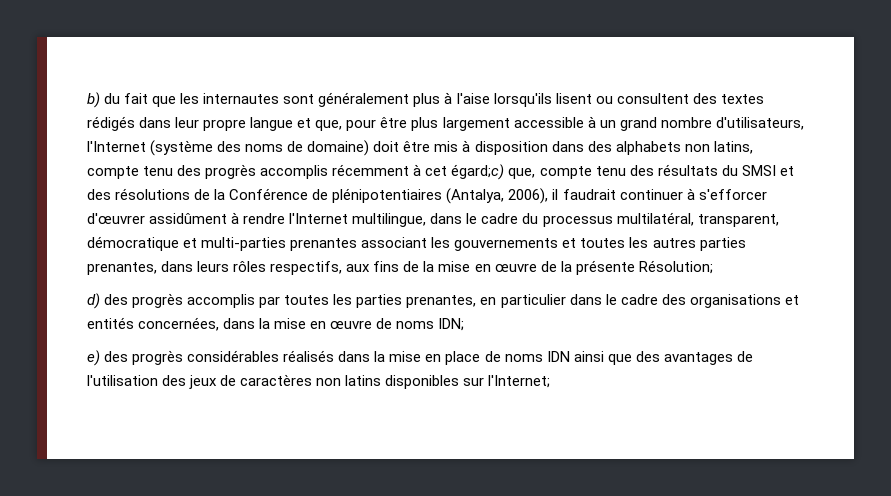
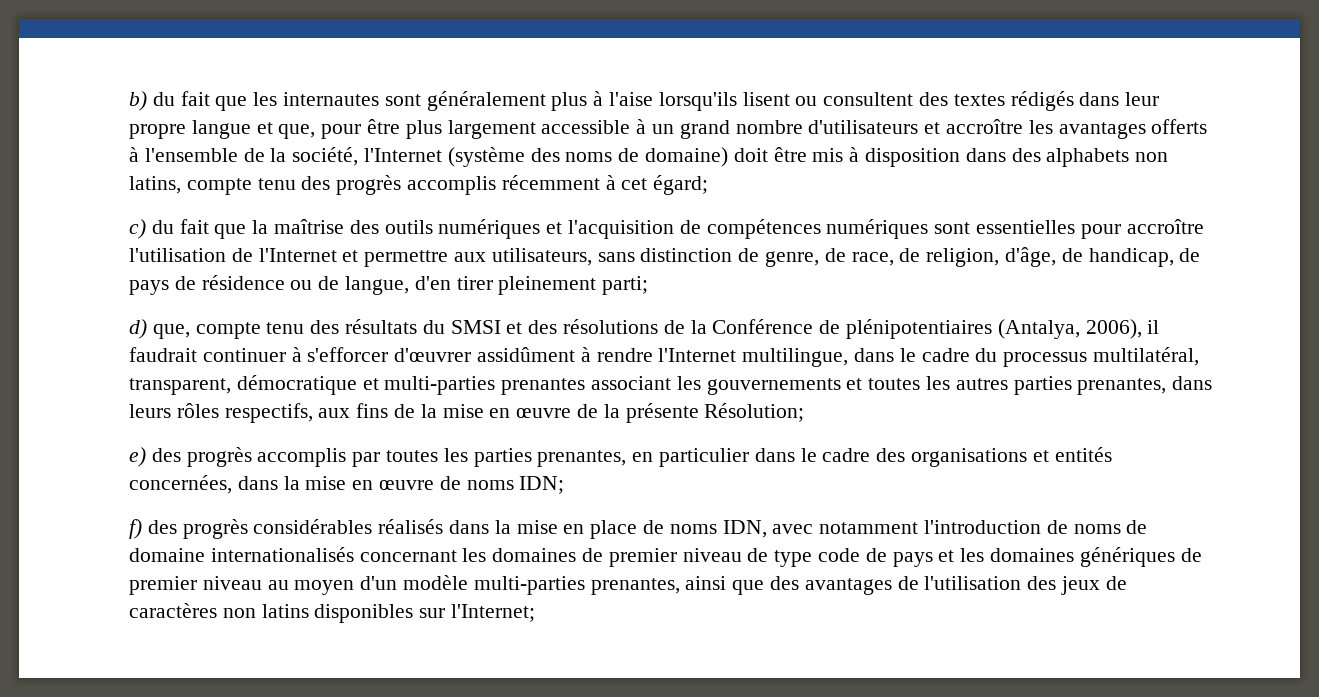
[715,117,804,130] d'utilisateurs, -> [808,119,1208,139] [129,147,359,166] d'utilisateurs et accroître les avantages offerts à l'ensemble de la société,
[451,164,505,180] égard;c) -> [653,175,709,195] [129,219,1204,239] [129,247,1201,267] [129,275,649,295] [129,319,147,339] égard; // c) du fait que la maîtrise des outils numériques et l'acquisition de compétences numériques sont essentielles pour accroître l'utilisation de l'Internet et permettre aux utilisateurs, sans distinction de genre, de race, de religion, d'âge, de handicap, de pays de résidence ou de langue, d'en tirer pleinement parti; // d)
[87,293,100,309] d) -> [129,447,146,467] e)
[87,350,100,366] e) -> [129,519,142,539] f)
[546,351,570,362] IDN -> [722,520,1148,538] [129,547,1202,567] [129,575,680,595] IDN, avec notamment l'introduction de noms de domaine internationalisés concernant les domaines de premier niveau de type code de pays et les domaines génériques de premier niveau au moyen d'un modèle multi-parties prenantes,

